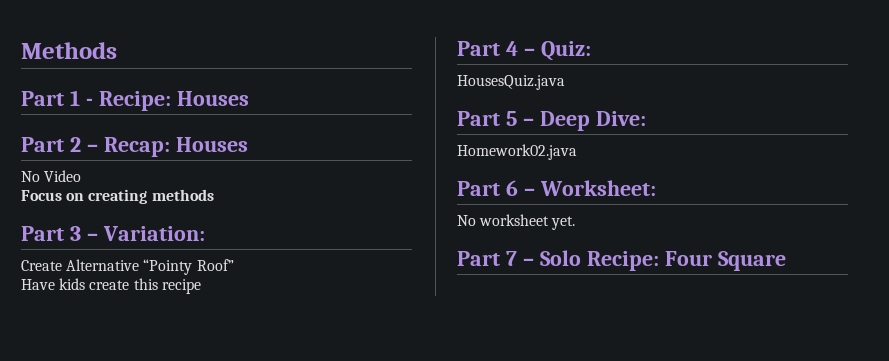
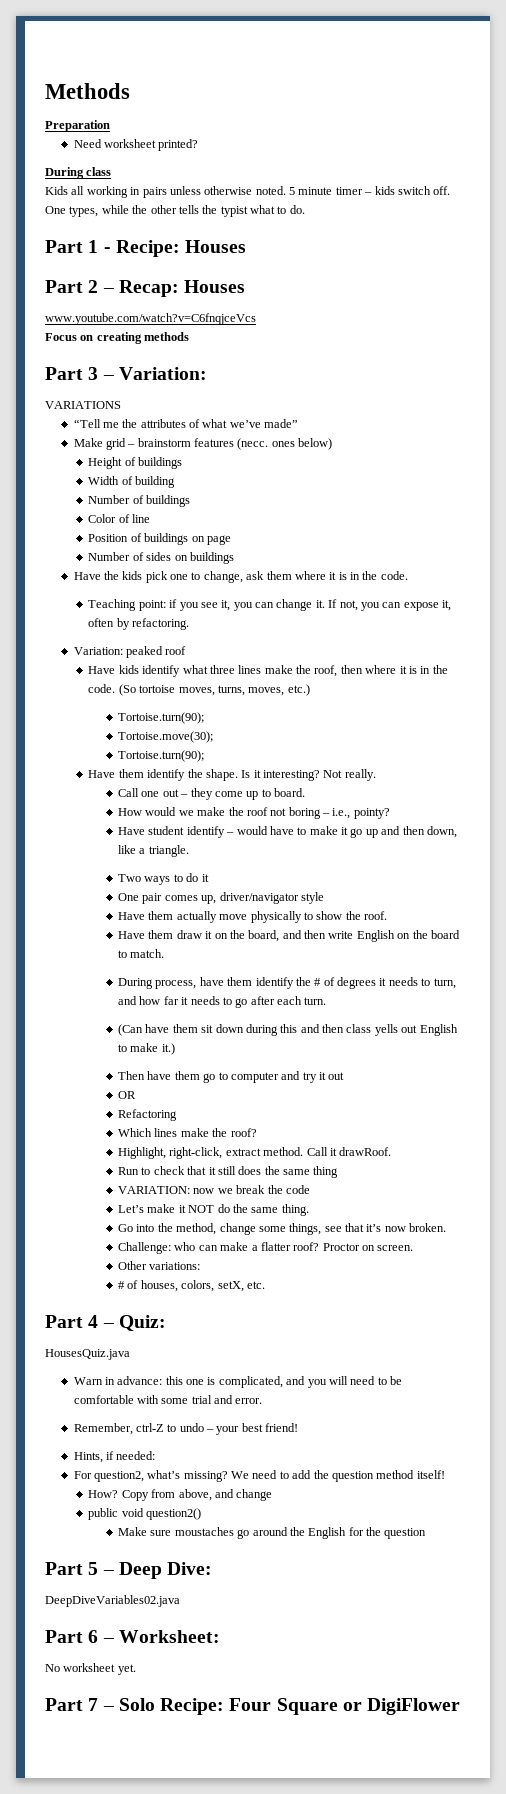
(117, 50) none -> [45,120,110,132] [73,139,199,151] [45,167,112,179] [45,186,451,198] [45,205,305,217] // Preparation // Need worksheet printed? // During class // Kids all working in pairs unless otherwise noted. 5 minute timer – kids switch off. One types, while the other tells the typist what to do.
[21,170,82,182] No Video -> [45,313,256,325] www.youtube.com/watch?v=C6fnqjceVcs
[21,259,234,275] [21,278,201,294] Create Alternative “Pointy Roof” // Have kids create this recipe -> [45,401,121,409] [73,419,299,428] [73,438,333,450] [88,457,183,469] [88,476,176,488] [88,495,191,507] [88,514,151,523] [88,533,231,545] [88,552,234,564] [73,571,408,583] [88,599,452,611] [88,618,190,630] [73,646,187,658] [88,665,448,677] [88,684,310,696] [118,712,205,724] [118,731,214,743] [118,750,205,762] [88,769,376,781] [118,788,306,800] [118,807,390,819] [118,826,457,838] [118,845,189,857] [118,873,209,885] [118,892,324,904] [118,911,388,923] [118,930,460,942] [118,949,165,958] [118,977,456,989] [118,996,327,1008] [118,1024,458,1036] [118,1043,175,1055] [118,1071,345,1083] [118,1091,137,1099] [118,1109,178,1121] [118,1128,257,1137] [118,1147,392,1159] [118,1166,339,1178] [118,1185,310,1194] [118,1204,309,1216] [118,1223,447,1235] [118,1242,414,1254] [118,1261,201,1270] [118,1280,265,1292] VARIATIONS // “Tell me the attributes of what we’ve made” // Make grid – brainstorm features (necc. ones below) // Height of buildings // Width of building // Number of buildings // Color of line // Position of buildings on page // Number of sides on buildings // Have the kids pick one to change, ask them where it is in the code. // Teaching point: if you see it, you can change it. If not, you can expose it, often by refactoring. // Variation: peaked roof // Have kids identify what three lines make the roof, then where it is in the code. (So tortoise moves, turns, moves, etc.) // Tortoise.turn(90); // Tortoise.move(30); // Tortoise.turn(90); // Have them identify the shape. Is it interesting? Not really. // Call one out – they come up to board. // How would we make the roof not boring – i.e., pointy? // Have student identify – would have to make it go up and then down, like a triangle. // Two ways to do it // One pair comes up, driver/navigator style // Have them actually move physically to show the roof. // Have them draw it on the board, and then write English on the board to match. // During process, have them identify the # of degrees it needs to turn, and how far it needs to go after each turn. // (Can have them sit down during this and then class yells out English to make it.) // Then have them go to computer and try it out // OR // Refactoring // Which lines make the roof? // Highlight, right-click, extract method. Call it drawRoof. // Run to check that it still does the same thing // VARIATION: now we break the code // Let’s make it NOT do the same thing. // Go into the method, change some things, see that it’s now broken. // Challenge: who can make a flatter roof? Proctor on screen. // Other variations: // # of houses, colors, setX, etc.
(565, 82) none -> [73,1376,403,1388] [73,1395,263,1404] [73,1423,299,1435] [73,1451,156,1463] [73,1470,445,1482] [88,1489,273,1501] [88,1508,202,1520] [118,1527,427,1539] // Warn in advance: this one is complicated, and you will need to be comfortable with some trial and error. // Remember, ctrl-Z to undo – your best friend! // Hints, if needed: // For question2, what’s missing? We need to add the question method itself! // How? Copy from above, and change // public void question2() // Make sure moustaches go around the English for the question
[457,144,577,160] Homework02.java -> [45,1595,180,1607] DeepDiveVariables02.java
(786, 261) none -> [342,1698,461,1715] or DigiFlower

